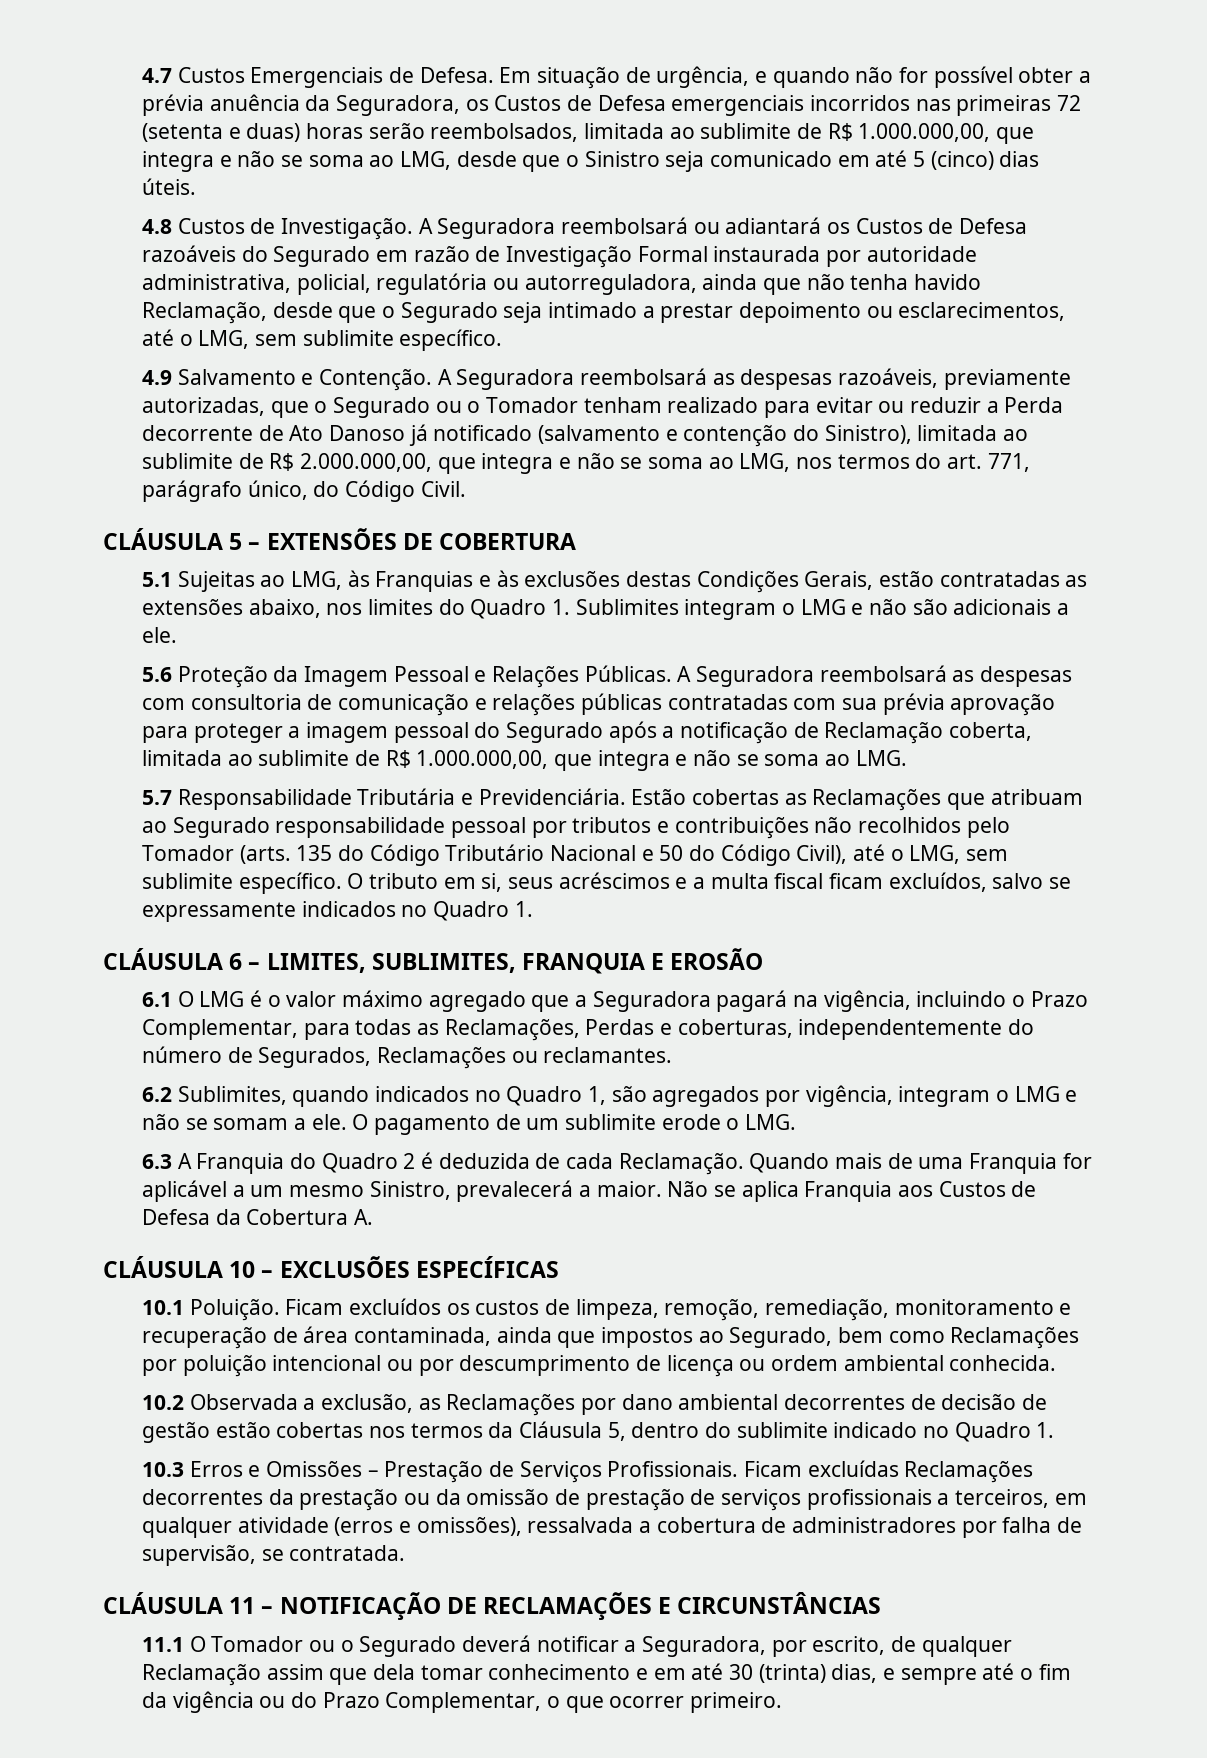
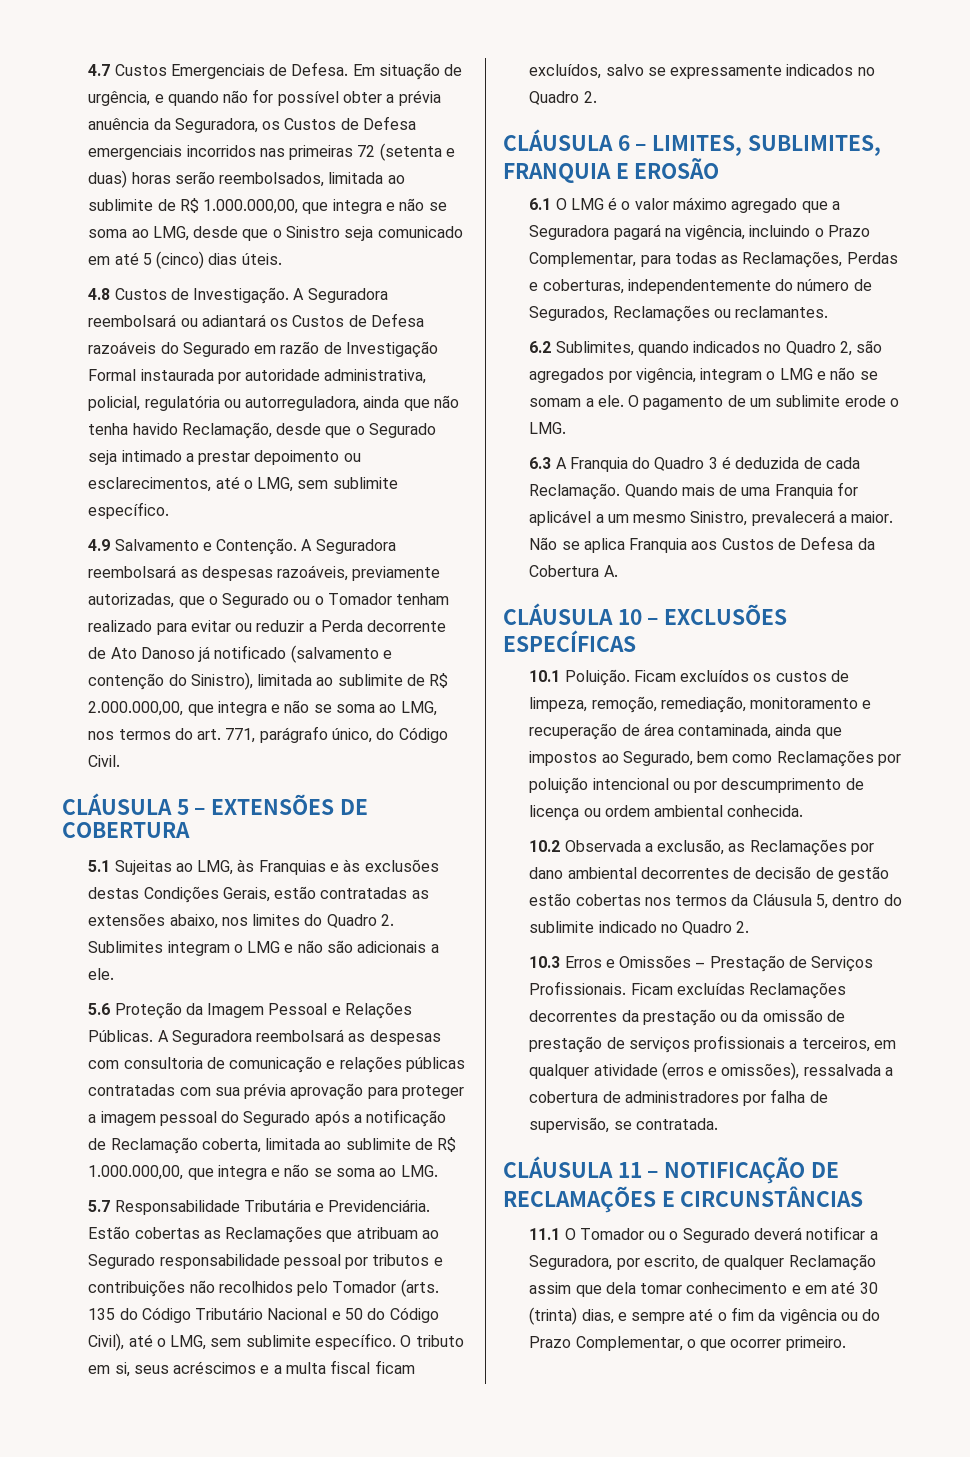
[551,599,570,615] 1. -> [381,914,395,926] 2.
[514,901,533,917] 1. -> [583,91,597,103] 2.
[587,1086,606,1105] 1, -> [840,341,853,356] 2,
[403,1153,416,1169] 2 -> [708,457,718,469] 3
[1036,1422,1055,1438] 1. -> [736,921,750,933] 2.

